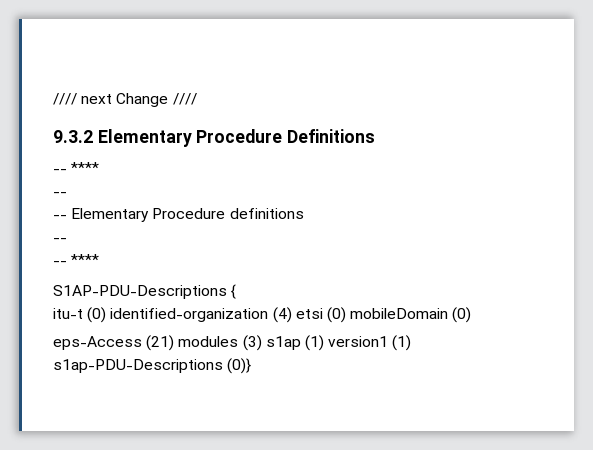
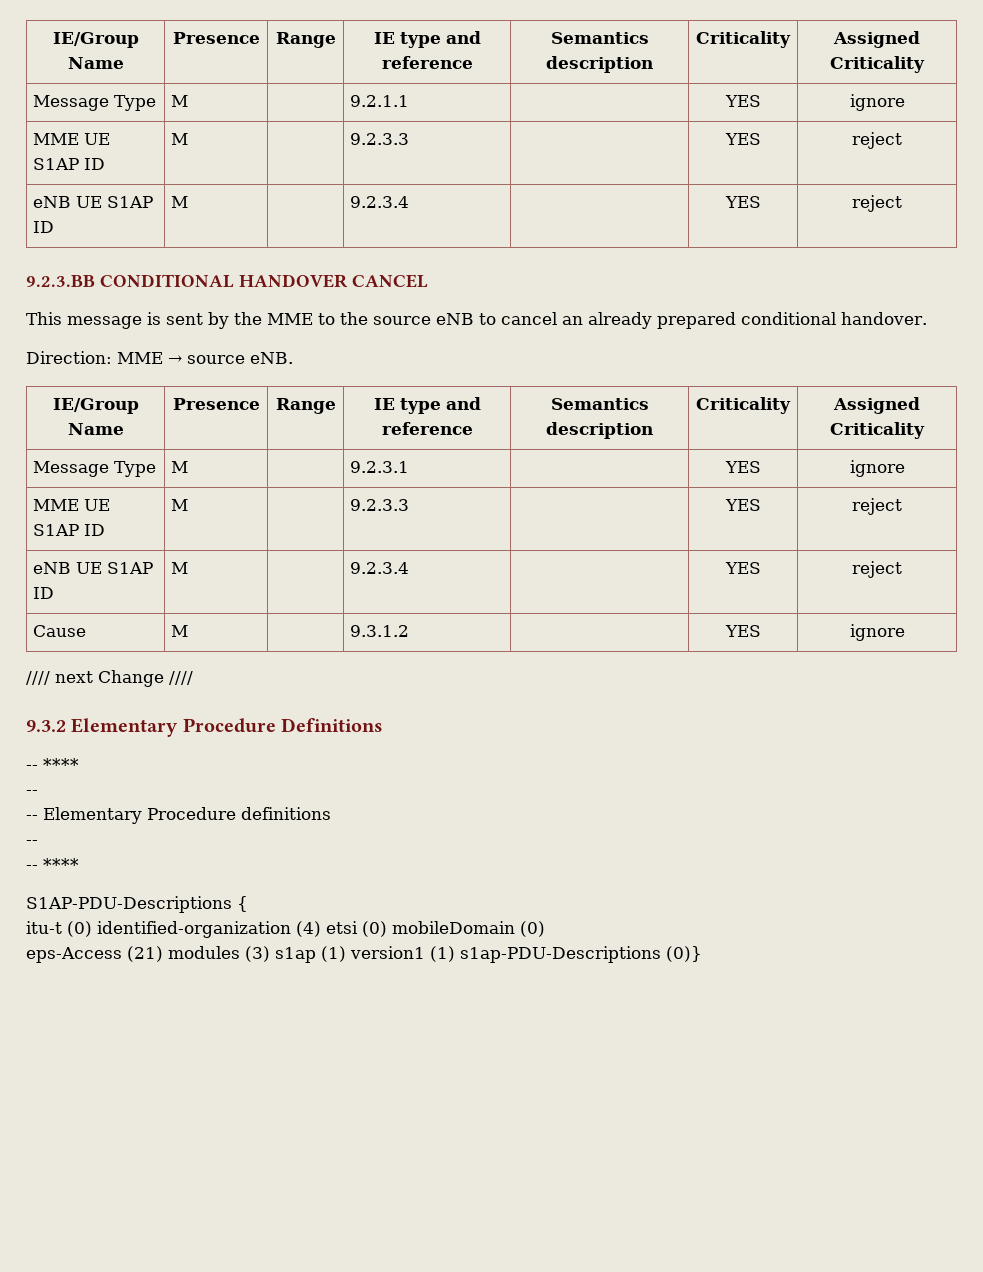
(53, 99) none -> [52,32,139,48] [67,57,124,69] [172,32,260,44] [275,32,336,48] [373,31,481,48] [381,56,473,69] [550,32,649,44] [546,56,653,73] [696,31,791,48] [833,31,920,48] [830,56,925,73] [33,95,157,111] [171,95,189,107] [350,95,410,107] [724,95,761,107] [849,94,905,111] [33,133,111,145] [33,158,106,170] [171,133,189,145] [350,133,410,145] [724,133,761,145] [852,132,902,149] [33,196,154,208] [33,221,55,233] [171,196,189,208] [350,196,410,208] [724,196,761,208] [852,195,902,212] [26,274,428,288] [26,312,927,329] [26,351,293,364] [52,398,139,414] [67,423,124,435] [172,398,260,410] [275,398,336,414] [373,397,481,414] [381,422,473,435] [550,398,649,410] [546,422,653,439] [696,397,791,414] [833,397,920,414] [830,422,925,439] [33,461,157,477] [171,461,189,473] [350,461,410,473] [724,461,761,473] [849,460,905,477] [33,499,111,511] [33,524,106,536] [171,499,189,511] [350,499,410,511] [724,499,761,511] [852,498,902,515] [33,562,154,574] [33,587,55,599] [171,562,189,574] [350,562,410,574] [724,562,761,574] [852,561,902,578] [33,625,87,637] [171,625,189,637] [350,625,410,637] [724,625,761,637] [849,624,905,641] IE/Group Name | Presence | Range | IE type and reference | Semantics description | Criticality | Assigned Criticality // Message Type | M | | 9.2.1.1 | | YES | ignore // MME UE S1AP ID | M | | 9.2.3.3 | | YES | reject // eNB UE S1AP ID | M | | 9.2.3.4 | | YES | reject // 9.2.3.BB CONDITIONAL HANDOVER CANCEL // This message is sent by the MME to the source eNB to cancel an already prepared conditional handover. // Direction: MME → source eNB. // IE/Group Name | Presence | Range | IE type and reference | Semantics description | Criticality | Assigned Criticality // Message Type | M | | 9.2.3.1 | | YES | ignore // MME UE S1AP ID | M | | 9.2.3.3 | | YES | reject // eNB UE S1AP ID | M | | 9.2.3.4 | | YES | reject // Cause | M | | 9.3.1.2 | | YES | ignore //

